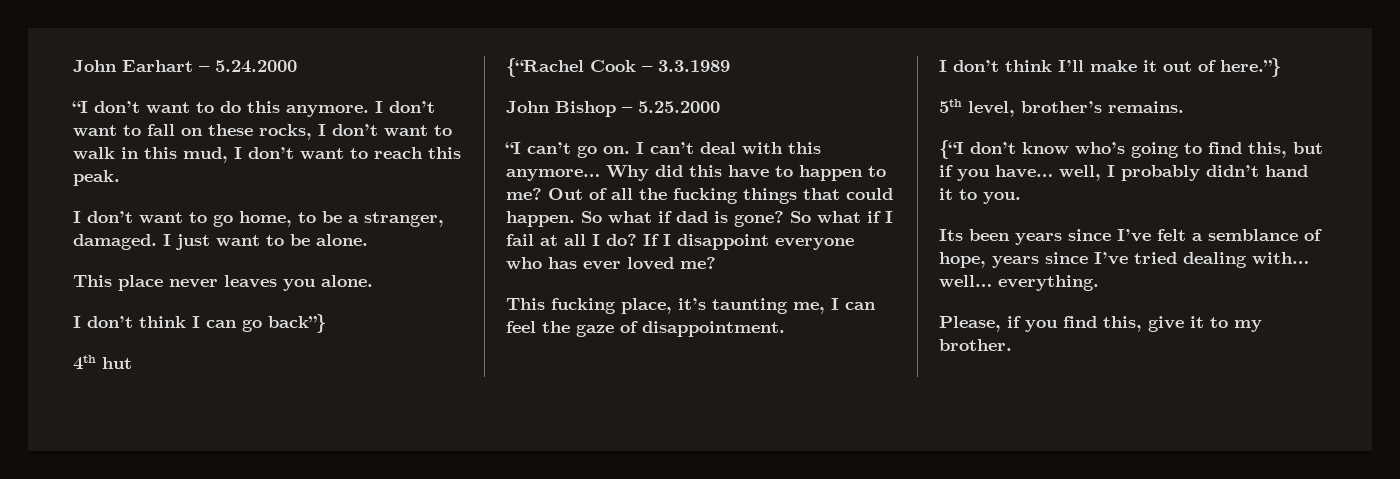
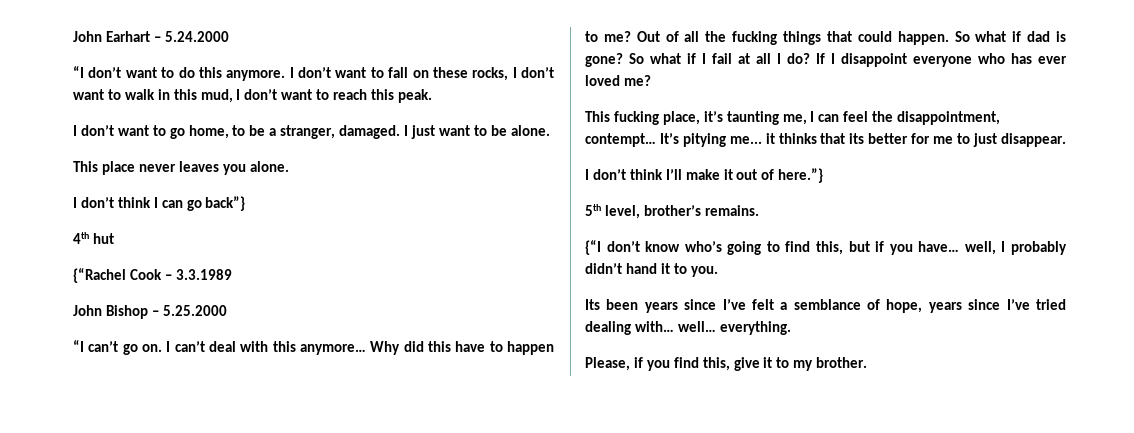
[576,321,785,337] gaze of disappointment. -> [897,111,1001,125] [585,133,1066,147] disappointment, contempt… It’s pitying me... it thinks that its better for me to just disappear.

